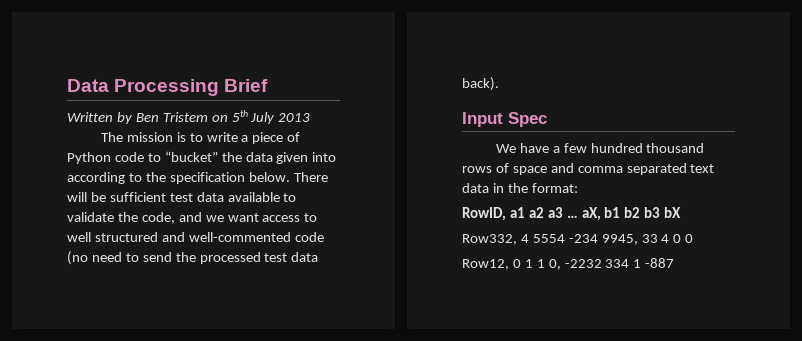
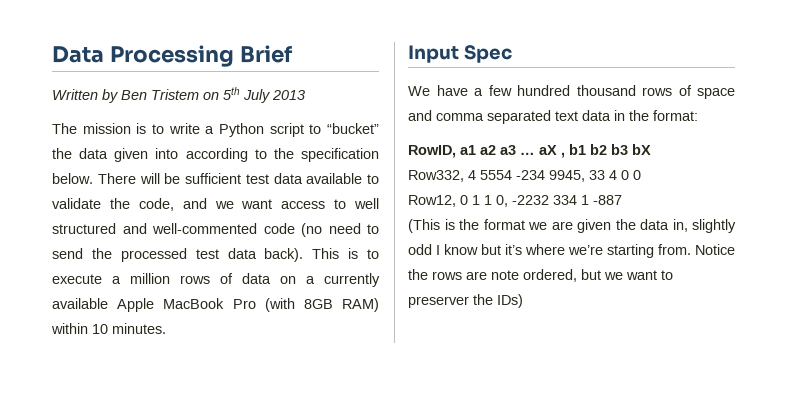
[252,132,301,144] [67,152,144,164] piece of Python code -> [219,123,304,137] Python script
(499, 84) none -> [312,248,379,259] [52,273,380,287] [52,298,379,312] [51,323,166,334] This is to execute a million rows of data on a currently available Apple MacBook Pro (with 8GB RAM) within 10 minutes.
[581,207,601,221] aX, -> [539,145,565,158] aX ,
(675, 263) none -> [408,219,736,233] [408,244,735,258] [408,269,673,282] [408,294,523,308] // (This is the format we are given the data in, slightly odd I know but it’s where we’re starting from. Notice the rows are note ordered, but we want to preserver the IDs)

